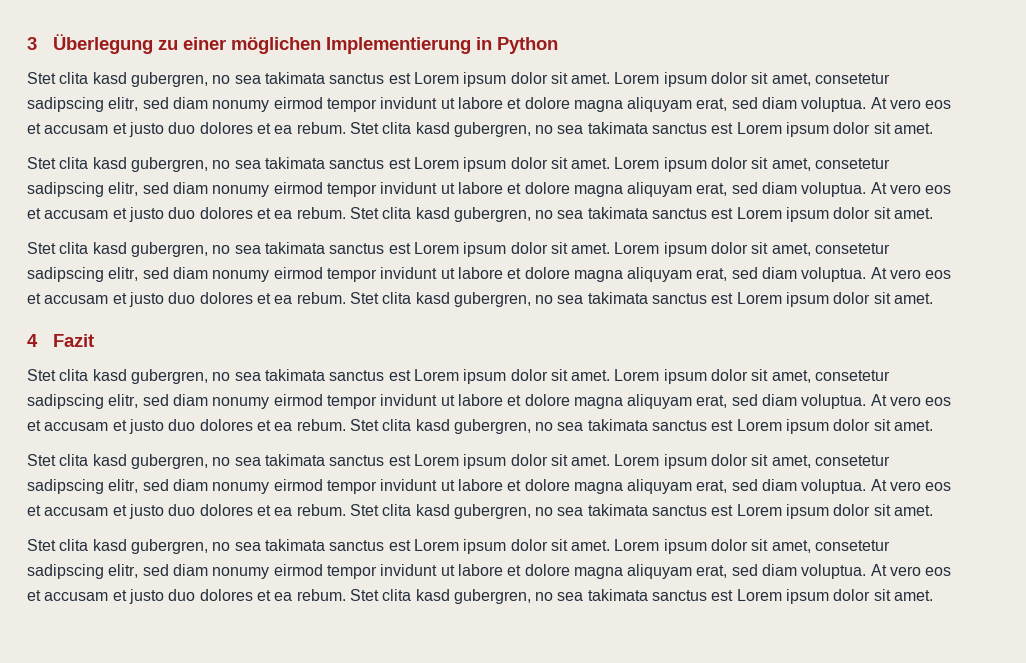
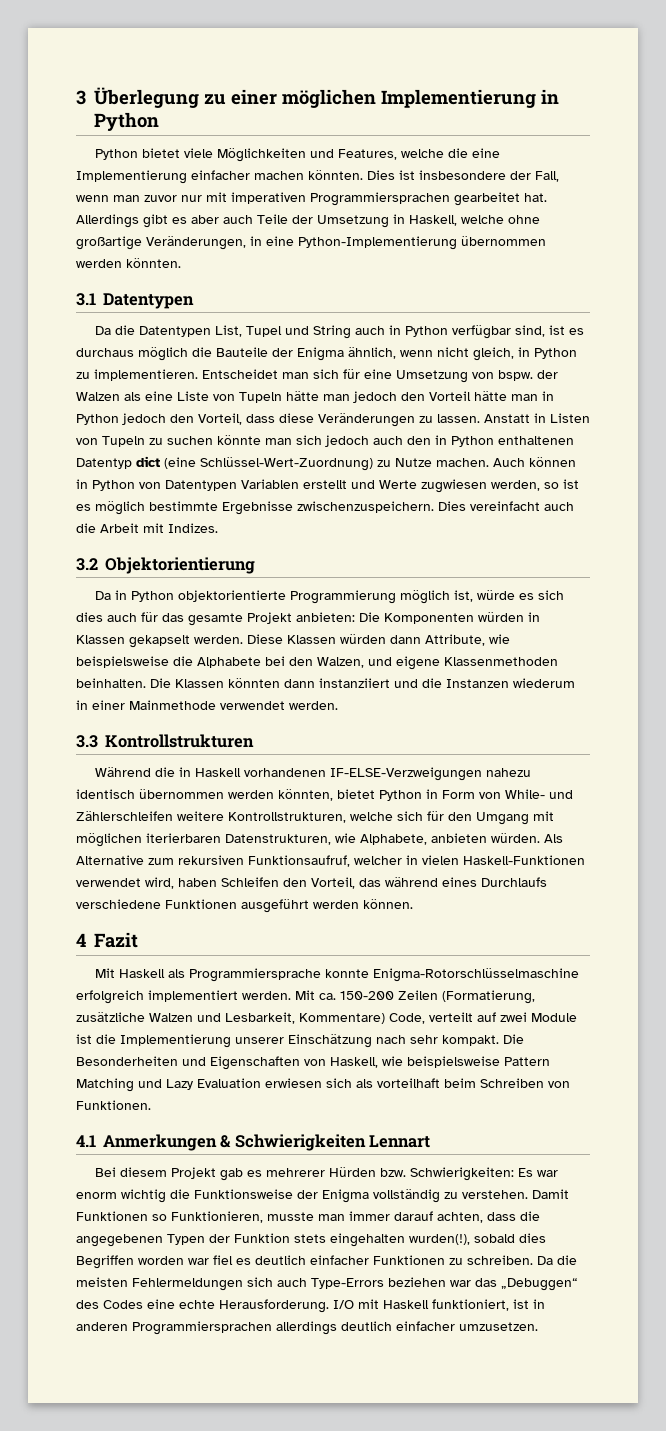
[27,72,891,87] [27,97,952,112] [27,122,934,137] [27,157,891,172] [27,182,952,197] [27,207,934,222] [27,242,891,257] [27,267,952,282] [27,292,934,307] [27,334,95,347] [27,369,891,384] [27,394,952,409] [27,419,934,434] [27,454,891,469] [27,479,952,494] [27,504,934,519] [27,539,891,554] [27,564,952,579] [27,589,934,604] Stet clita kasd gubergren, no sea takimata sanctus est Lorem ipsum dolor sit amet. Lorem ipsum dolor sit amet, consetetur sadipscing elitr, sed diam nonumy eirmod tempor invidunt ut labore et dolore magna aliquyam erat, sed diam voluptua. At vero eos et accusam et justo duo dolores et ea rebum. Stet clita kasd gubergren, no sea takimata sanctus est Lorem ipsum dolor sit amet. // Stet clita kasd gubergren, no sea takimata sanctus est Lorem ipsum dolor sit amet. Lorem ipsum dolor sit amet, consetetur sadipscing elitr, sed diam nonumy eirmod tempor invidunt ut labore et dolore magna aliquyam erat, sed diam voluptua. At vero eos et accusam et justo duo dolores et ea rebum. Stet clita kasd gubergren, no sea takimata sanctus est Lorem ipsum dolor sit amet. // Stet clita kasd gubergren, no sea takimata sanctus est Lorem ipsum dolor sit amet. Lorem ipsum dolor sit amet, consetetur sadipscing elitr, sed diam nonumy eirmod tempor invidunt ut labore et dolore magna aliquyam erat, sed diam voluptua. At vero eos et accusam et justo duo dolores et ea rebum. Stet clita kasd gubergren, no sea takimata sanctus est Lorem ipsum dolor sit amet. // 4 Fazit // Stet clita kasd gubergren, no sea takimata sanctus est Lorem ipsum dolor sit amet. Lorem ipsum dolor sit amet, consetetur sadipscing elitr, sed diam nonumy eirmod tempor invidunt ut labore et dolore magna aliquyam erat, sed diam voluptua. At vero eos et accusam et justo duo dolores et ea rebum. Stet clita kasd gubergren, no sea takimata sanctus est Lorem ipsum dolor sit amet. // Stet clita kasd gubergren, no sea takimata sanctus est Lorem ipsum dolor sit amet. Lorem ipsum dolor sit amet, consetetur sadipscing elitr, sed diam nonumy eirmod tempor invidunt ut labore et dolore magna aliquyam erat, sed diam voluptua. At vero eos et accusam et justo duo dolores et ea rebum. Stet clita kasd gubergren, no sea takimata sanctus est Lorem ipsum dolor sit amet. // Stet clita kasd gubergren, no sea takimata sanctus est Lorem ipsum dolor sit amet. Lorem ipsum dolor sit amet, consetetur sadipscing elitr, sed diam nonumy eirmod tempor invidunt ut labore et dolore magna aliquyam erat, sed diam voluptua. At vero eos et accusam et justo duo dolores et ea rebum. Stet clita kasd gubergren, no sea takimata sanctus est Lorem ipsum dolor sit amet. -> [94,148,500,162] [76,170,559,184] [76,192,547,206] [76,214,540,228] [76,236,546,250] [76,258,181,268] [76,293,194,309] [94,325,584,339] [76,347,577,361] [76,369,558,383] [76,391,554,403] [76,413,590,427] [76,435,574,447] [76,456,576,471] [76,479,579,493] [76,501,574,515] [76,523,218,533] [76,557,255,574] [94,590,564,604] [76,612,540,626] [76,634,510,648] [76,656,558,670] [76,678,575,688] [76,700,338,710] [76,734,254,748] [94,767,531,781] [76,789,573,801] [76,811,554,825] [76,833,563,847] [76,855,585,867] [76,877,547,889] [76,899,413,913] [76,932,139,948] [94,968,579,982] [76,990,535,1004] [76,1012,577,1024] [76,1034,524,1048] [76,1056,550,1070] [76,1078,570,1092] [76,1100,151,1110] [76,1134,431,1151] [94,1167,558,1181] [76,1189,569,1203] [76,1211,540,1223] [76,1233,546,1247] [76,1255,577,1269] [76,1277,578,1291] [76,1299,545,1313] [76,1321,538,1335] Python bietet viele Möglichkeiten und Features, welche die eine Implementierung einfacher machen könnten. Dies ist insbesondere der Fall, wenn man zuvor nur mit imperativen Programmiersprachen gearbeitet hat. Allerdings gibt es aber auch Teile der Umsetzung in Haskell, welche ohne großartige Veränderungen, in eine Python-Implementierung übernommen werden könnten. // 3.1 Datentypen // Da die Datentypen List, Tupel und String auch in Python verfügbar sind, ist es durchaus möglich die Bauteile der Enigma ähnlich, wenn nicht gleich, in Python zu implementieren. Entscheidet man sich für eine Umsetzung von bspw. der Walzen als eine Liste von Tupeln hätte man jedoch den Vorteil hätte man in Python jedoch den Vorteil, dass diese Veränderungen zu lassen. Anstatt in Listen von Tupeln zu suchen könnte man sich jedoch auch den in Python enthaltenen Datentyp dict (eine Schlüssel-Wert-Zuordnung) zu Nutze machen. Auch können in Python von Datentypen Variablen erstellt und Werte zugwiesen werden, so ist es möglich bestimmte Ergebnisse zwischenzuspeichern. Dies vereinfacht auch die Arbeit mit Indizes. // 3.2 Objektorientierung // Da in Python objektorientierte Programmierung möglich ist, würde es sich dies auch für das gesamte Projekt anbieten: Die Komponenten würden in Klassen gekapselt werden. Diese Klassen würden dann Attribute, wie beispielsweise die Alphabete bei den Walzen, und eigene Klassenmethoden beinhalten. Die Klassen könnten dann instanziiert und die Instanzen wiederum in einer Mainmethode verwendet werden. // 3.3 Kontrollstrukturen // Während die in Haskell vorhandenen IF-ELSE-Verzweigungen nahezu identisch übernommen werden könnten, bietet Python in Form von While- und Zählerschleifen weitere Kontrollstrukturen, welche sich für den Umgang mit möglichen iterierbaren Datenstrukturen, wie Alphabete, anbieten würden. Als Alternative zum rekursiven Funktionsaufruf, welcher in vielen Haskell-Funktionen verwendet wird, haben Schleifen den Vorteil, das während eines Durchlaufs verschiedene Funktionen ausgeführt werden können. // 4 Fazit // Mit Haskell als Programmiersprache konnte Enigma-Rotorschlüsselmaschine erfolgreich implementiert werden. Mit ca. 150-200 Zeilen (Formatierung, zusätzliche Walzen und Lesbarkeit, Kommentare) Code, verteilt auf zwei Module ist die Implementierung unserer Einschätzung nach sehr kompakt. Die Besonderheiten und Eigenschaften von Haskell, wie beispielsweise Pattern Matching und Lazy Evaluation erwiesen sich als vorteilhaft beim Schreiben von Funktionen. // 4.1 Anmerkungen & Schwierigkeiten Lennart // Bei diesem Projekt gab es mehrerer Hürden bzw. Schwierigkeiten: Es war enorm wichtig die Funktionsweise der Enigma vollständig zu verstehen. Damit Funktionen so Funktionieren, musste man immer darauf achten, dass die angegebenen Typen der Funktion stets eingehalten wurden(!), sobald dies Begriffen worden war fiel es deutlich einfacher Funktionen zu schreiben. Da die meisten Fehlermeldungen sich auch Type-Errors beziehen war das „Debuggen“ des Codes eine echte Herausforderung. I/O mit Haskell funktioniert, ist in anderen Programmiersprachen allerdings deutlich einfacher umzusetzen.

